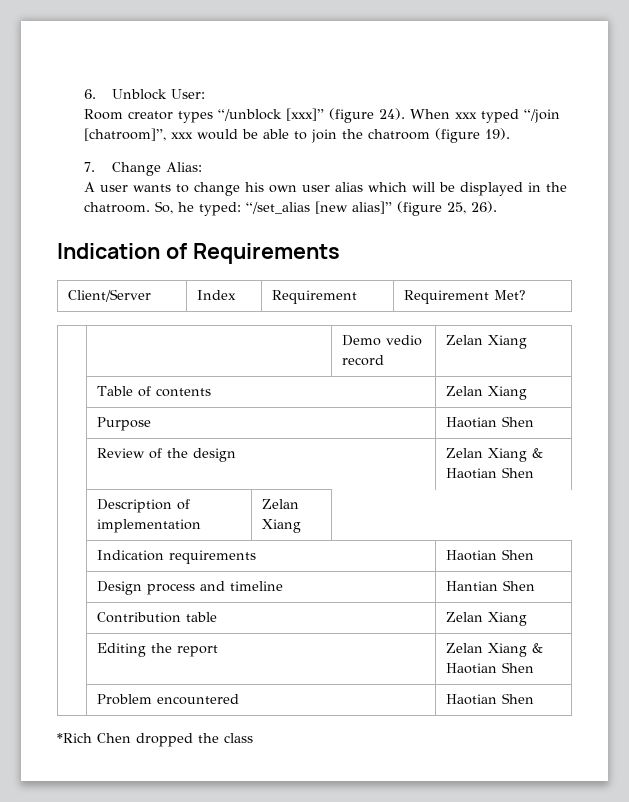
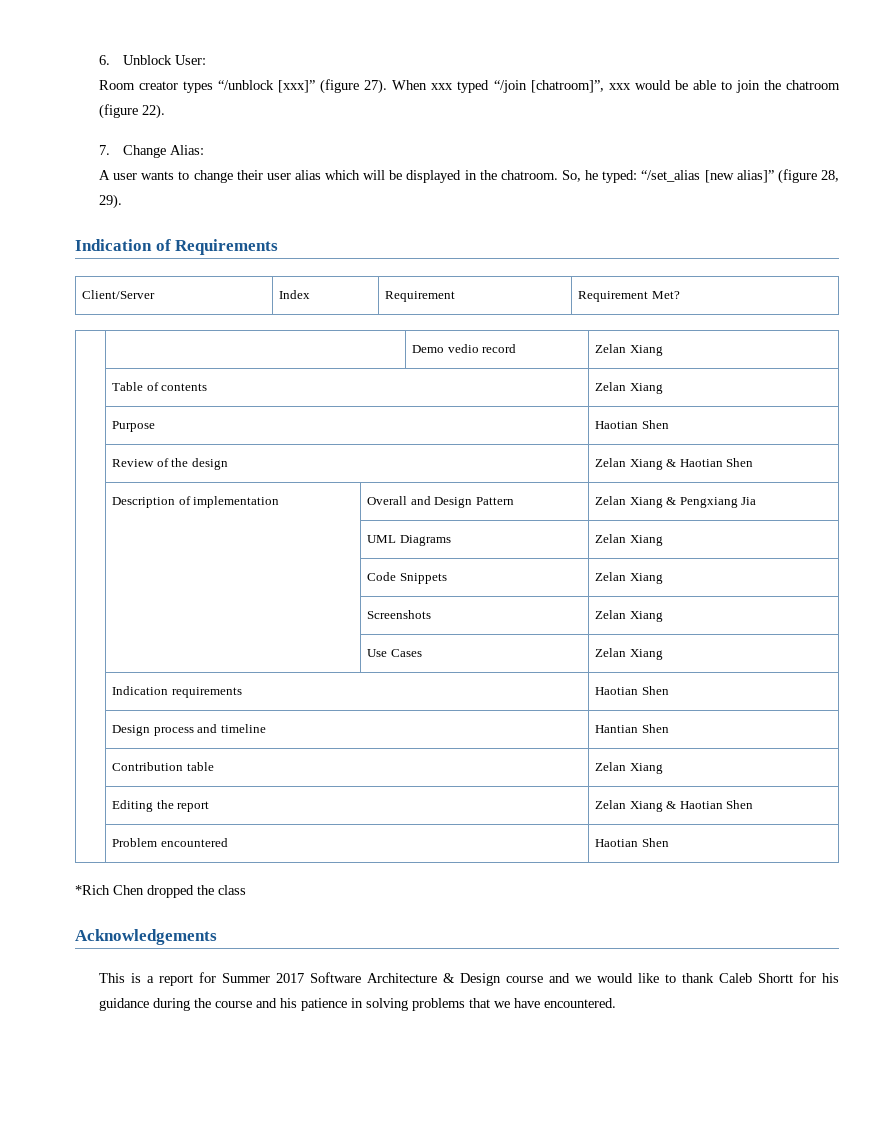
[379,108,406,120] 24). -> [364,79,388,94] 27).
[485,128,511,140] 19). -> [141,104,165,119] 22).
[245,182,298,193] his own -> [236,170,263,180] their
[447,201,498,214] 25, 26). -> [821,170,840,182] [98,194,122,209] 28, 29).
(202, 526) none -> [367,496,514,508] [595,496,757,508] [367,535,451,546] [595,534,663,546] [367,572,447,584] [595,572,663,584] [367,610,432,619] [595,610,663,622] [367,649,422,657] | Overall and Design Pattern | Zelan Xiang & Pengxiang Jia // | | UML Diagrams | Zelan Xiang // | | Code Snippets | Zelan Xiang // | | Screenshots | Zelan Xiang // | | Use Cases
(253, 738) none -> [75,929,217,945] [98,972,840,986] [98,998,616,1011] // Acknowledgements // This is a report for Summer 2017 Software Architecture & Design course and we would like to thank Caleb Shortt for his guidance during the course and his patience in solving problems that we have encountered.

